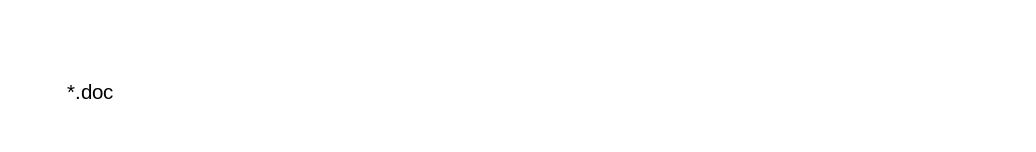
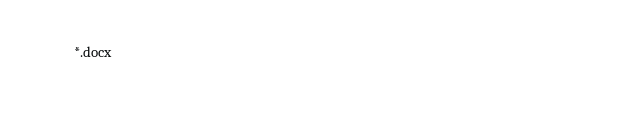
[67,84,113,99] *.doc -> [74,46,112,57] *.docx

